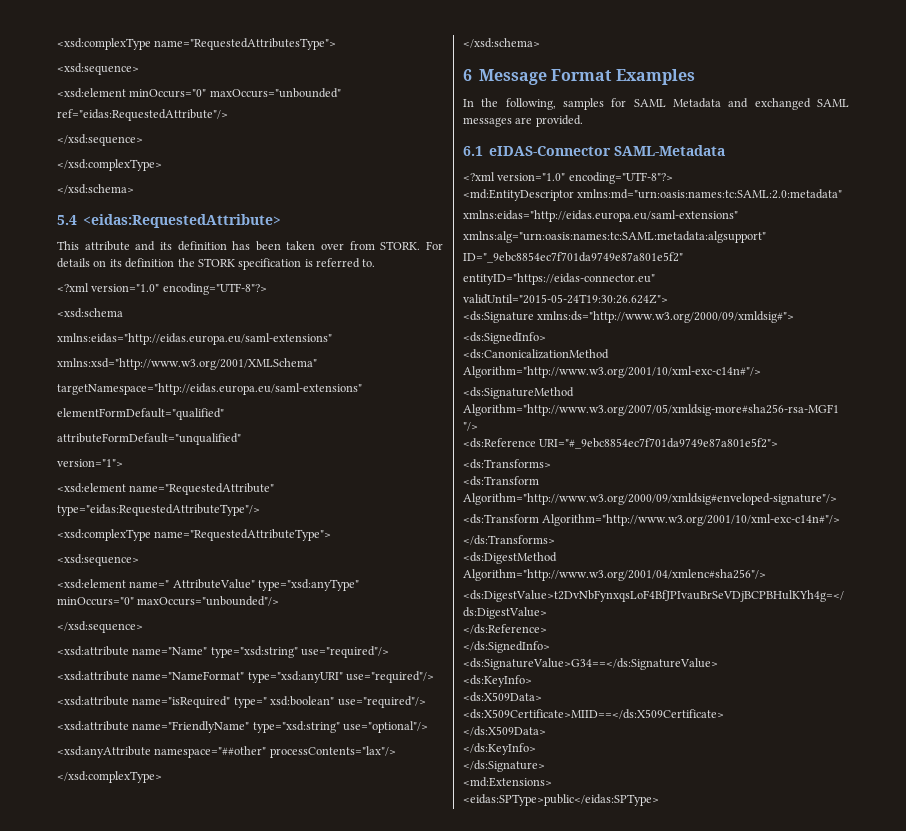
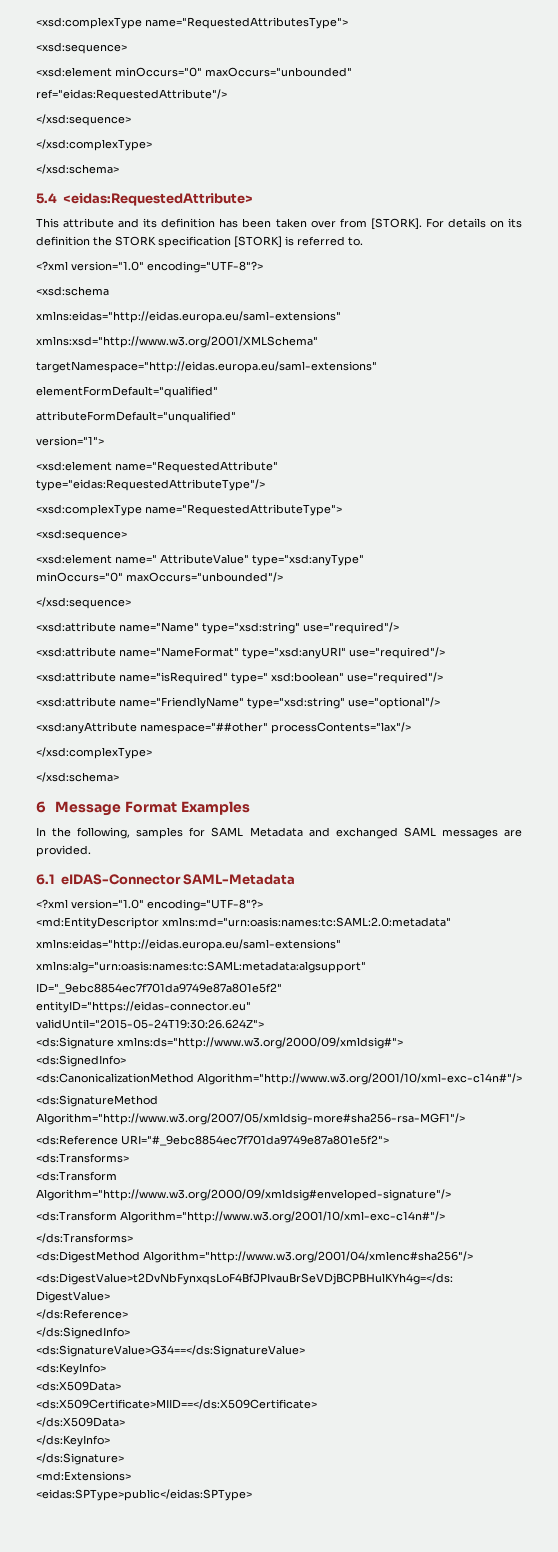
[380,241,421,250] STORK. -> [370,218,422,230] [STORK].
(302, 264) none -> [234,236,282,248] [STORK]
[463,404,839,416] [463,422,478,431] Algorithm="http://www.w3.org/2007/05/xmldsig-more#sha256-rsa-MGF1 "/> -> [36,1113,465,1125] Algorithm="http://www.w3.org/2007/05/xmldsig-more#sha256-rsa-MGF1"/>

